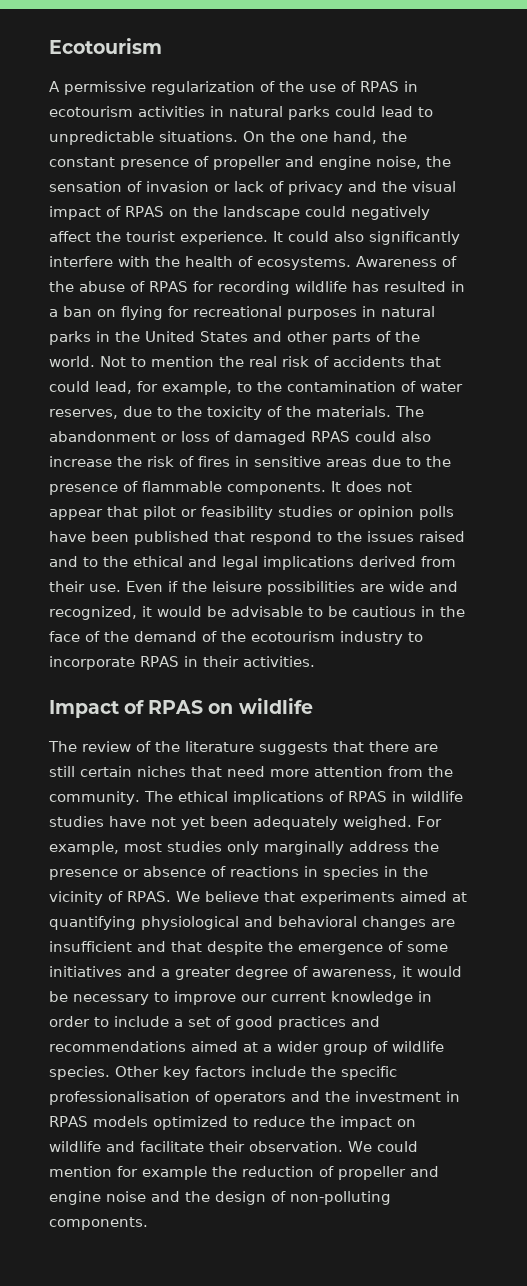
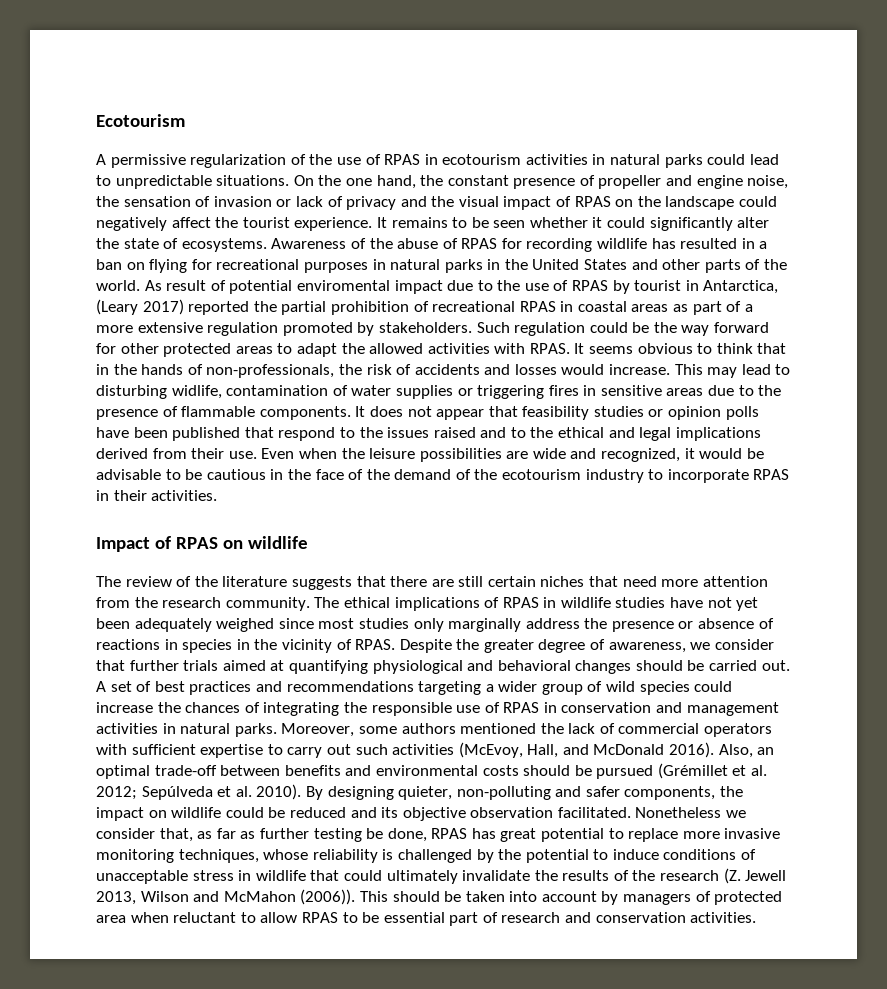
[288,231,460,245] [49,256,233,267] could also significantly interfere with the health -> [391,217,770,231] [96,238,159,249] remains to be seen whether it could significantly alter the state
[100,356,441,367] [49,381,463,395] [49,406,424,420] [49,431,431,445] [49,456,194,467] Not to mention the real risk of accidents that could lead, for example, to the contamination of water reserves, due to the toxicity of the materials. The abandonment or loss of damaged RPAS could also increase the risk of -> [144,280,779,294] [96,299,753,315] [96,322,770,336] [96,343,787,357] [96,364,791,378] [96,385,545,399] As result of potential enviromental impact due to the use of RPAS by tourist in Antarctica, (Leary 2017) reported the partial prohibition of recreational RPAS in coastal areas as part of a more extensive regulation promoted by stakeholders. Such regulation could be the way forward for other protected areas to adapt the allowed activities with RPAS. It seems obvious to think that in the hands of non-professionals, the risk of accidents and losses would increase. This may lead to disturbing widlife, contamination of water supplies or triggering
[143,506,197,520] pilot or -> (518, 411) none
[168,581,178,592] if -> [298,448,337,459] when
(453, 771) none -> [162,597,222,608] research
[343,816,442,830] [49,841,119,855] weighed. For example, -> [216,618,314,632] weighed since
[175,891,395,905] We believe that experiments -> [399,639,774,653] [96,660,219,671] Despite the greater degree of awareness, we consider that further trials
[431,919,455,927] [49,941,448,955] [49,966,462,980] [49,991,432,1005] [49,1016,183,1027] are insufficient and that despite the emergence of some initiatives and a greater degree of awareness, it would be necessary to improve our current knowledge in order to include a -> [635,660,790,671] [96,681,106,692] should be carried out. A
[235,1016,273,1030] good -> [154,681,185,692] best
[191,1041,258,1052] aimed at -> [418,681,482,695] targeting
[392,1041,444,1052] [49,1066,397,1080] [49,1091,460,1105] [49,1116,416,1130] [49,1141,418,1152] [49,1166,439,1180] [49,1191,391,1205] [49,1217,148,1230] wildlife species. Other key factors include the specific professionalisation of operators and the investment in RPAS models optimized to reduce the impact on wildlife and facilitate their observation. We could mention for example the reduction of propeller and engine noise and the design of non-polluting components. -> [606,681,733,695] [96,702,779,716] [96,723,773,737] [96,742,775,758] [96,763,768,779] [96,784,744,800] [96,807,747,821] [96,828,781,842] [96,849,757,863] [96,868,787,884] [96,889,783,905] [96,912,757,926] wild species could increase the chances of integrating the responsible use of RPAS in conservation and management activities in natural parks. Moreover, some authors mentioned the lack of commercial operators with sufficient expertise to carry out such activities (McEvoy, Hall, and McDonald 2016). Also, an optimal trade-off between benefits and environmental costs should be pursued (Grémillet et al. 2012; Sepúlveda et al. 2010). By designing quieter, non-polluting and safer components, the impact on wildlife could be reduced and its objective observation facilitated. Nonetheless we consider that, as far as further testing be done, RPAS has great potential to replace more invasive monitoring techniques, whose reliability is challenged by the potential to induce conditions of unacceptable stress in wildlife that could ultimately invalidate the results of the research (Z. Jewell 2013, Wilson and McMahon (2006)). This should be taken into account by managers of protected area when reluctant to allow RPAS to be essential part of research and conservation activities.

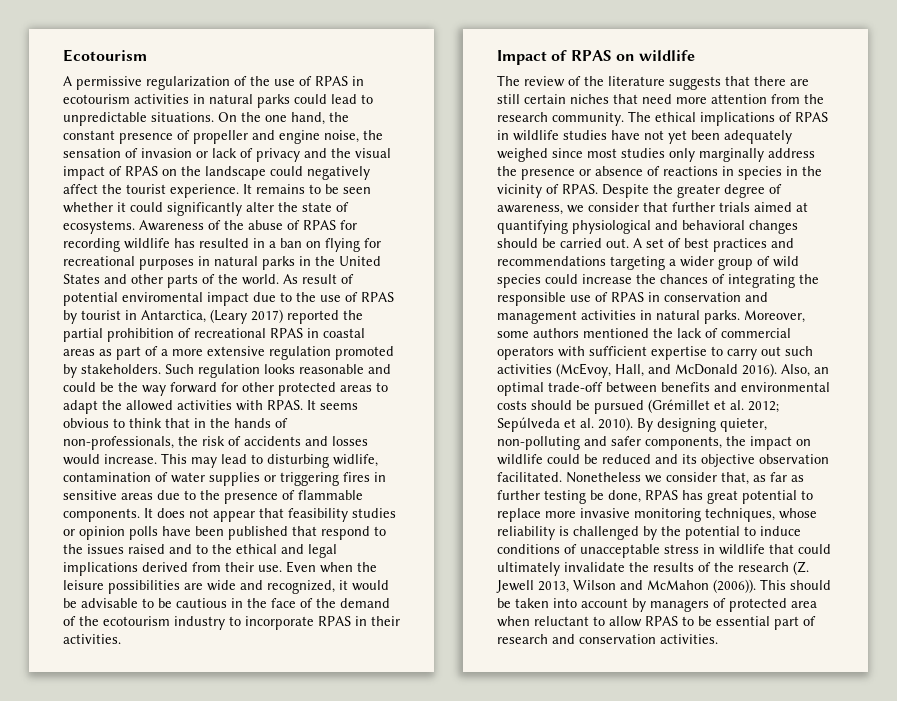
(586, 329) none -> [264,364,391,374] looks reasonable and

